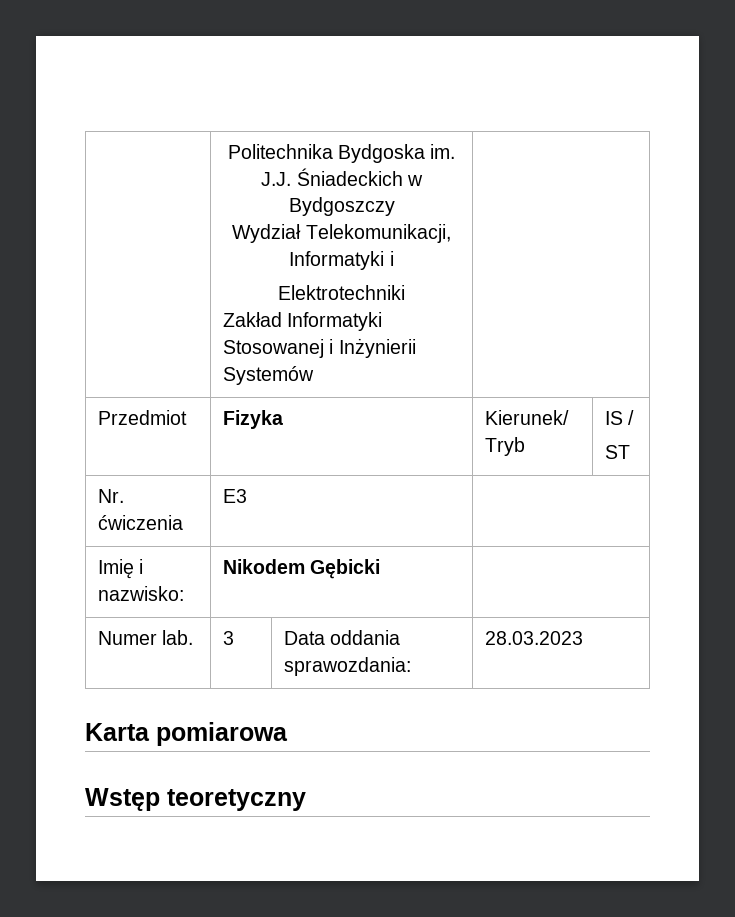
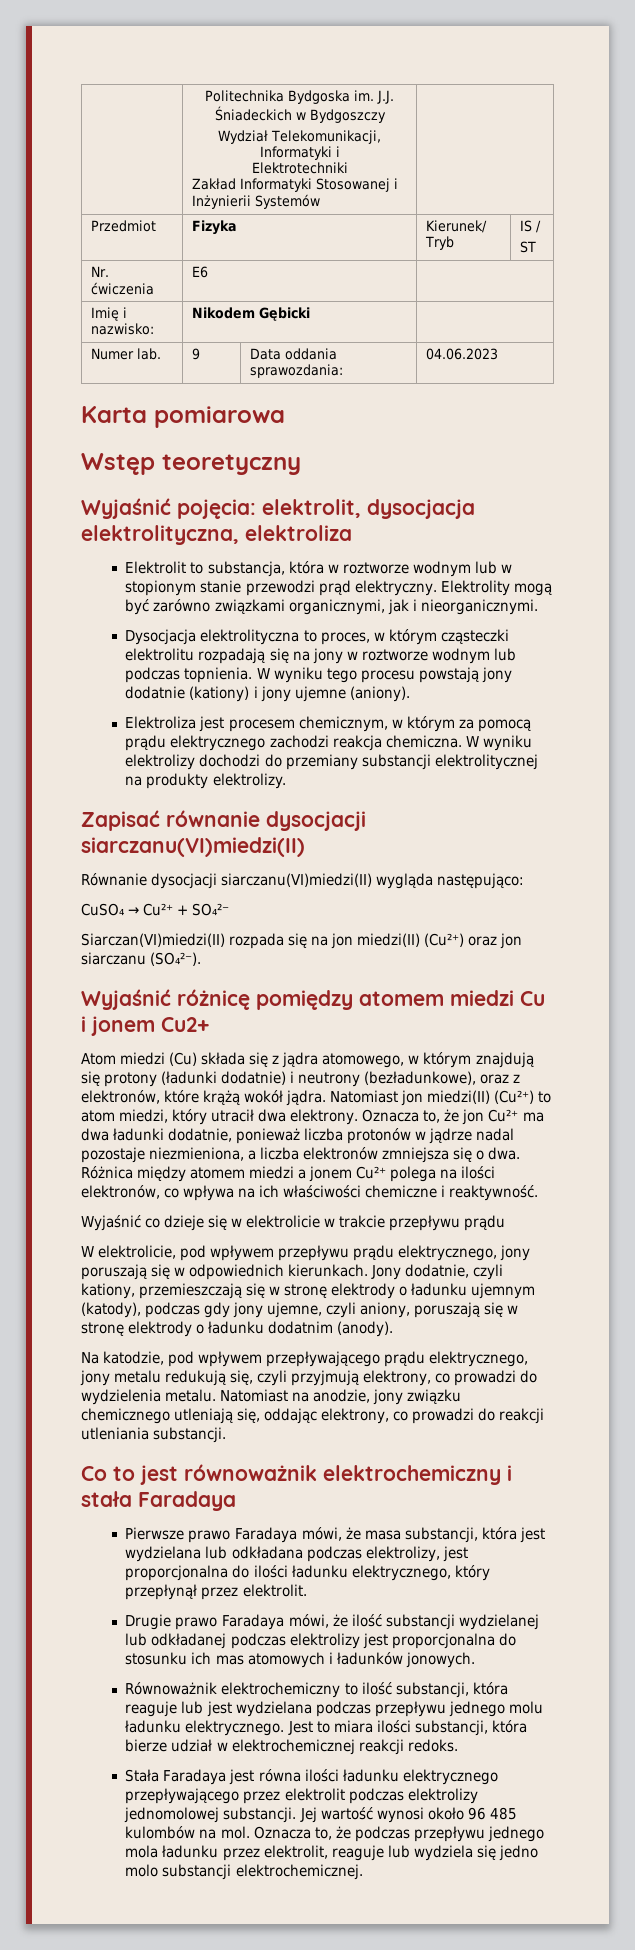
[223,489,248,503] E3 -> [192,266,209,278] E6
[223,631,235,645] 3 -> [192,348,201,360] 9
[485,631,584,645] 28.03.2023 -> [426,348,499,360] 04.06.2023
(306, 800) none -> [81,498,475,519] [81,525,352,545] [125,561,512,577] [125,580,552,596] [125,599,538,615] [125,629,509,645] [125,648,516,664] [125,667,512,683] [125,686,410,702] [125,716,531,732] [125,735,532,751] [125,754,538,770] [125,773,287,789] [81,810,366,831] [81,837,305,857] [81,873,525,889] [81,903,230,916] [81,933,523,949] [81,952,202,966] [81,989,545,1010] [81,1016,209,1036] [81,1052,534,1068] [81,1071,521,1087] [81,1090,552,1106] [81,1109,544,1125] [81,1128,515,1144] [81,1147,521,1163] [81,1166,496,1182] [81,1185,539,1201] [81,1215,506,1231] [81,1245,531,1261] [81,1264,504,1280] [81,1283,536,1299] [81,1302,519,1318] [81,1321,394,1337] [81,1351,529,1367] [80,1370,538,1386] [81,1389,462,1405] [81,1408,545,1424] [81,1427,227,1443] [81,1464,512,1485] [81,1491,236,1511] [125,1527,545,1543] [125,1546,468,1562] [125,1565,490,1581] [125,1584,307,1600] [125,1614,539,1630] [125,1633,516,1649] [125,1652,475,1668] [125,1682,508,1698] [125,1701,543,1717] [125,1720,527,1736] [125,1739,458,1755] [125,1769,498,1785] [125,1788,478,1804] [124,1807,517,1823] [125,1826,544,1842] [125,1845,538,1861] [125,1864,363,1880] // Wyjaśnić pojęcia: elektrolit, dysocjacja elektrolityczna, elektroliza // Elektrolit to substancja, która w roztworze wodnym lub w stopionym stanie przewodzi prąd elektryczny. Elektrolity mogą być zarówno związkami organicznymi, jak i nieorganicznymi. // Dysocjacja elektrolityczna to proces, w którym cząsteczki elektrolitu rozpadają się na jony w roztworze wodnym lub podczas topnienia. W wyniku tego procesu powstają jony dodatnie (kationy) i jony ujemne (aniony). // Elektroliza jest procesem chemicznym, w którym za pomocą prądu elektrycznego zachodzi reakcja chemiczna. W wyniku elektrolizy dochodzi do przemiany substancji elektrolitycznej na produkty elektrolizy. // Zapisać równanie dysocjacji siarczanu(VI)miedzi(II) // Równanie dysocjacji siarczanu(VI)miedzi(II) wygląda następująco: // CuSO₄ → Cu²⁺ + SO₄²⁻ // Siarczan(VI)miedzi(II) rozpada się na jon miedzi(II) (Cu²⁺) oraz jon siarczanu (SO₄²⁻). // Wyjaśnić różnicę pomiędzy atomem miedzi Cu i jonem Cu2+ // Atom miedzi (Cu) składa się z jądra atomowego, w którym znajdują się protony (ładunki dodatnie) i neutrony (bezładunkowe), oraz z elektronów, które krążą wokół jądra. Natomiast jon miedzi(II) (Cu²⁺) to atom miedzi, który utracił dwa elektrony. Oznacza to, że jon Cu²⁺ ma dwa ładunki dodatnie, ponieważ liczba protonów w jądrze nadal pozostaje niezmieniona, a liczba elektronów zmniejsza się o dwa. Różnica między atomem miedzi a jonem Cu²⁺ polega na ilości elektronów, co wpływa na ich właściwości chemiczne i reaktywność. // Wyjaśnić co dzieje się w elektrolicie w trakcie przepływu prądu // W elektrolicie, pod wpływem przepływu prądu elektrycznego, jony poruszają się w odpowiednich kierunkach. Jony dodatnie, czyli kationy, przemieszczają się w stronę elektrody o ładunku ujemnym (katody), podczas gdy jony ujemne, czyli aniony, poruszają się w stronę elektrody o ładunku dodatnim (anody). // Na katodzie, pod wpływem przepływającego prądu elektrycznego, jony metalu redukują się, czyli przyjmują elektrony, co prowadzi do wydzielenia metalu. Natomiast na anodzie, jony związku chemicznego utleniają się, oddając elektrony, co prowadzi do reakcji utleniania substancji. // Co to jest równoważnik elektrochemiczny i stała Faradaya // Pierwsze prawo Faradaya mówi, że masa substancji, która jest wydzielana lub odkładana podczas elektrolizy, jest proporcjonalna do ilości ładunku elektrycznego, który przepłynął przez elektrolit. // Drugie prawo Faradaya mówi, że ilość substancji wydzielanej lub odkładanej podczas elektrolizy jest proporcjonalna do stosunku ich mas atomowych i ładunków jonowych. // Równoważnik elektrochemiczny to ilość substancji, która reaguje lub jest wydzielana podczas przepływu jednego molu ładunku elektrycznego. Jest to miara ilości substancji, która bierze udział w elektrochemicznej reakcji redoks. // Stała Faradaya jest równa ilości ładunku elektrycznego przepływającego przez elektrolit podczas elektrolizy jednomolowej substancji. Jej wartość wynosi około 96 485 kulombów na mol. Oznacza to, że podczas przepływu jednego mola ładunku przez elektrolit, reaguje lub wydziela się jedno molo substancji elektrochemicznej.

